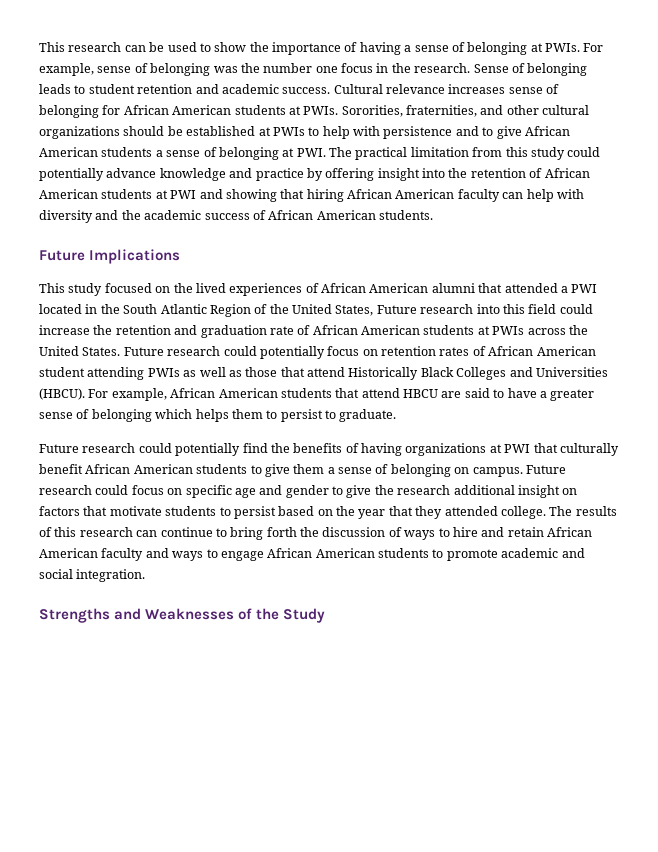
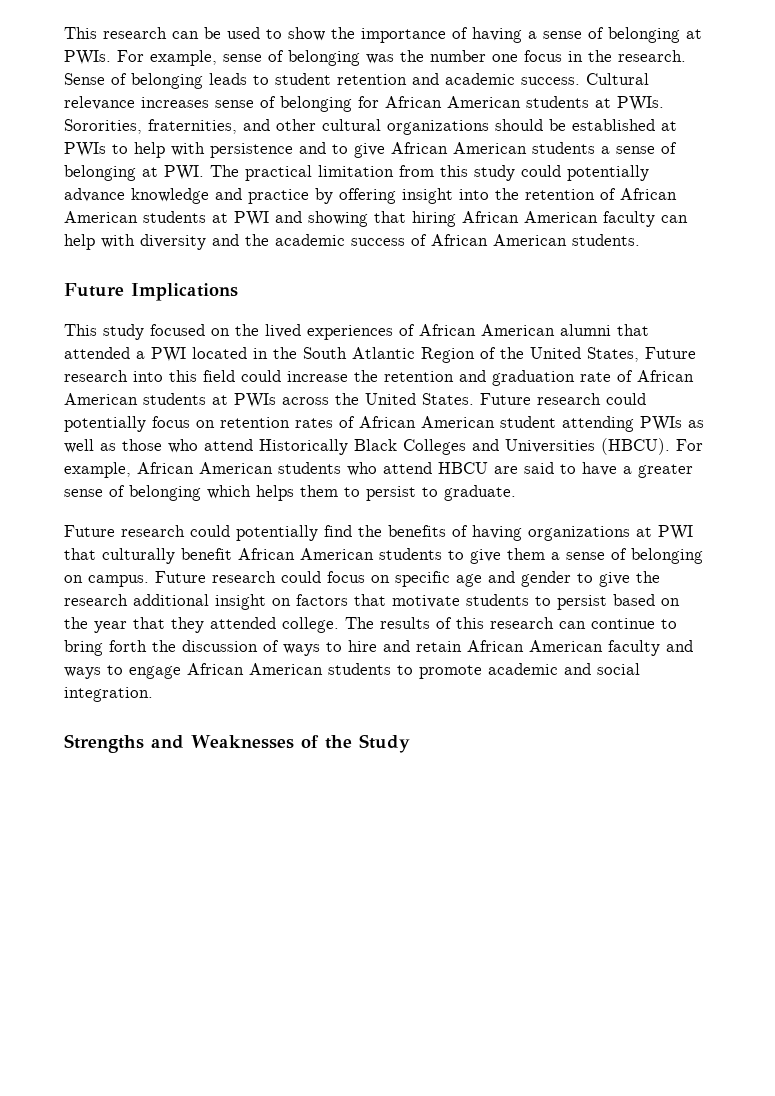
[280,367,305,377] that -> [168,439,198,453] who
[335,388,360,398] that -> [347,462,377,476] who

